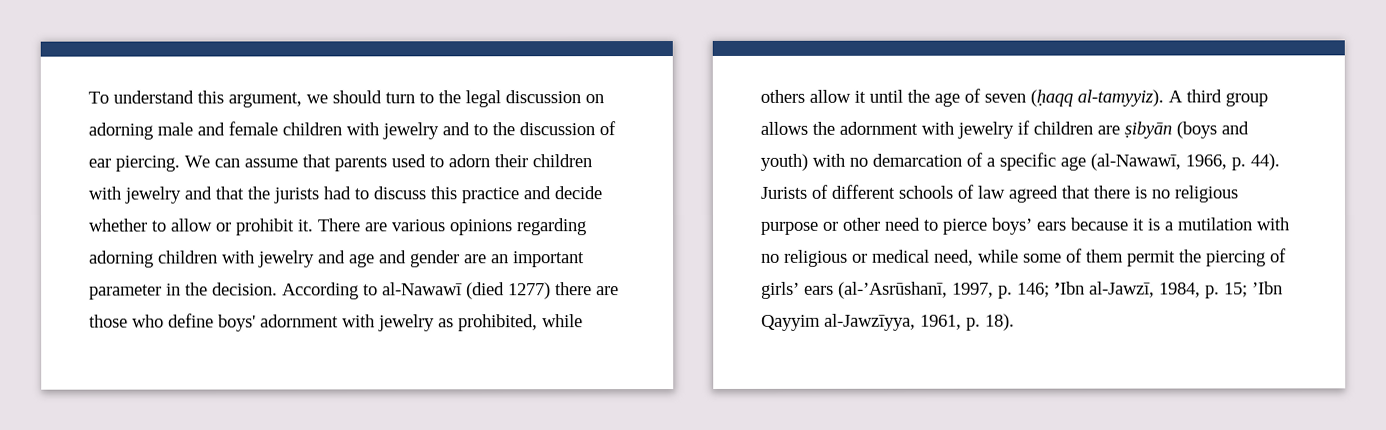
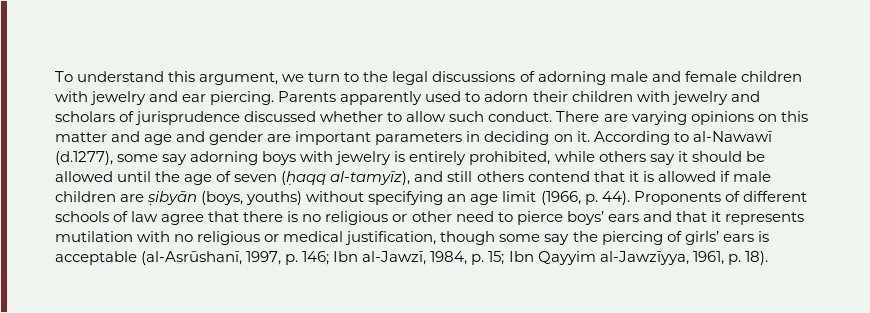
[332,90,382,104] should -> (305, 78) none
[505,90,604,104] discussion on -> [431,70,535,83] discussions of
[473,121,616,136] [88,154,387,172] to the discussion of ear piercing. We can assume that parents -> [181,91,423,106] ear piercing. Parents apparently
[215,186,602,204] [89,218,587,236] [89,250,315,268] that the jurists had to discuss this practice and decide whether to allow or prohibit it. There are various opinions regarding adorning children with jewelry -> [54,110,808,126] [54,132,107,143] scholars of jurisprudence discussed whether to allow such conduct. There are varying opinions on this matter
[491,251,585,268] [89,282,619,300] [89,313,583,332] [760,89,866,103] an important parameter in the decision. According to al-Nawawī (died 1277) there are those who define boys' adornment with jewelry as prohibited, while others allow it -> [294,130,772,146] [54,150,766,166] [55,171,114,183] important parameters in deciding on it. According to al-Nawawī (d.1277), some say adorning boys with jewelry is entirely prohibited, while others say it should be allowed
[1077,89,1268,107] [760,120,1249,139] [760,152,1227,171] al-tamyyiz). A third group allows the adornment with jewelry if children are ṣibyān (boys and youth) with no demarcation of a specific age (al-Nawawī, 1966, -> [330,170,772,186] [55,190,582,206] al-tamyīz), and still others contend that it is allowed if male children are ṣibyān (boys, youths) without specifying an age limit (1966,
[760,186,807,199] Jurists -> [633,190,722,205] Proponents
[1008,185,1058,203] agreed -> [161,214,206,226] agree
[761,221,819,235] purpose -> (390, 218) none
[1071,217,1174,231] because it is a -> [642,210,805,225] and that it represents
[934,248,1176,267] need, while some of them permit -> [345,230,571,246] justification, though some say
[838,281,948,299] (al-’Asrūshanī, -> [757,230,770,242] [55,251,244,266] is acceptable (al-Asrūshanī,
[1054,281,1085,295] ’Ibn -> [333,251,360,263] Ibn
[1252,281,1283,295] ʼIbn -> [508,250,535,262] Ibn

